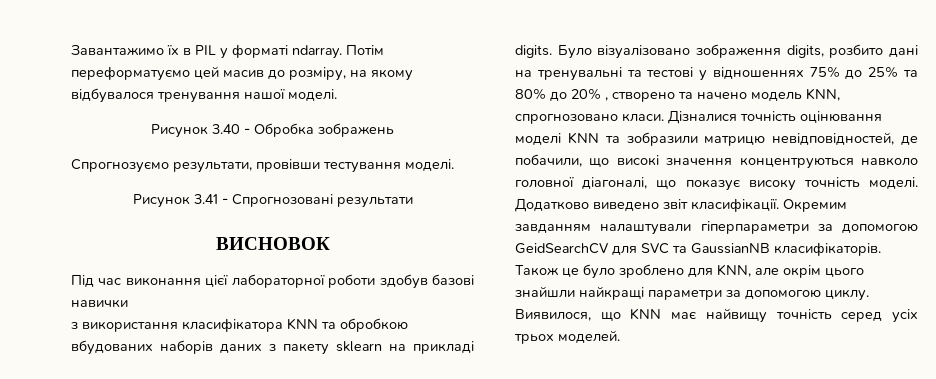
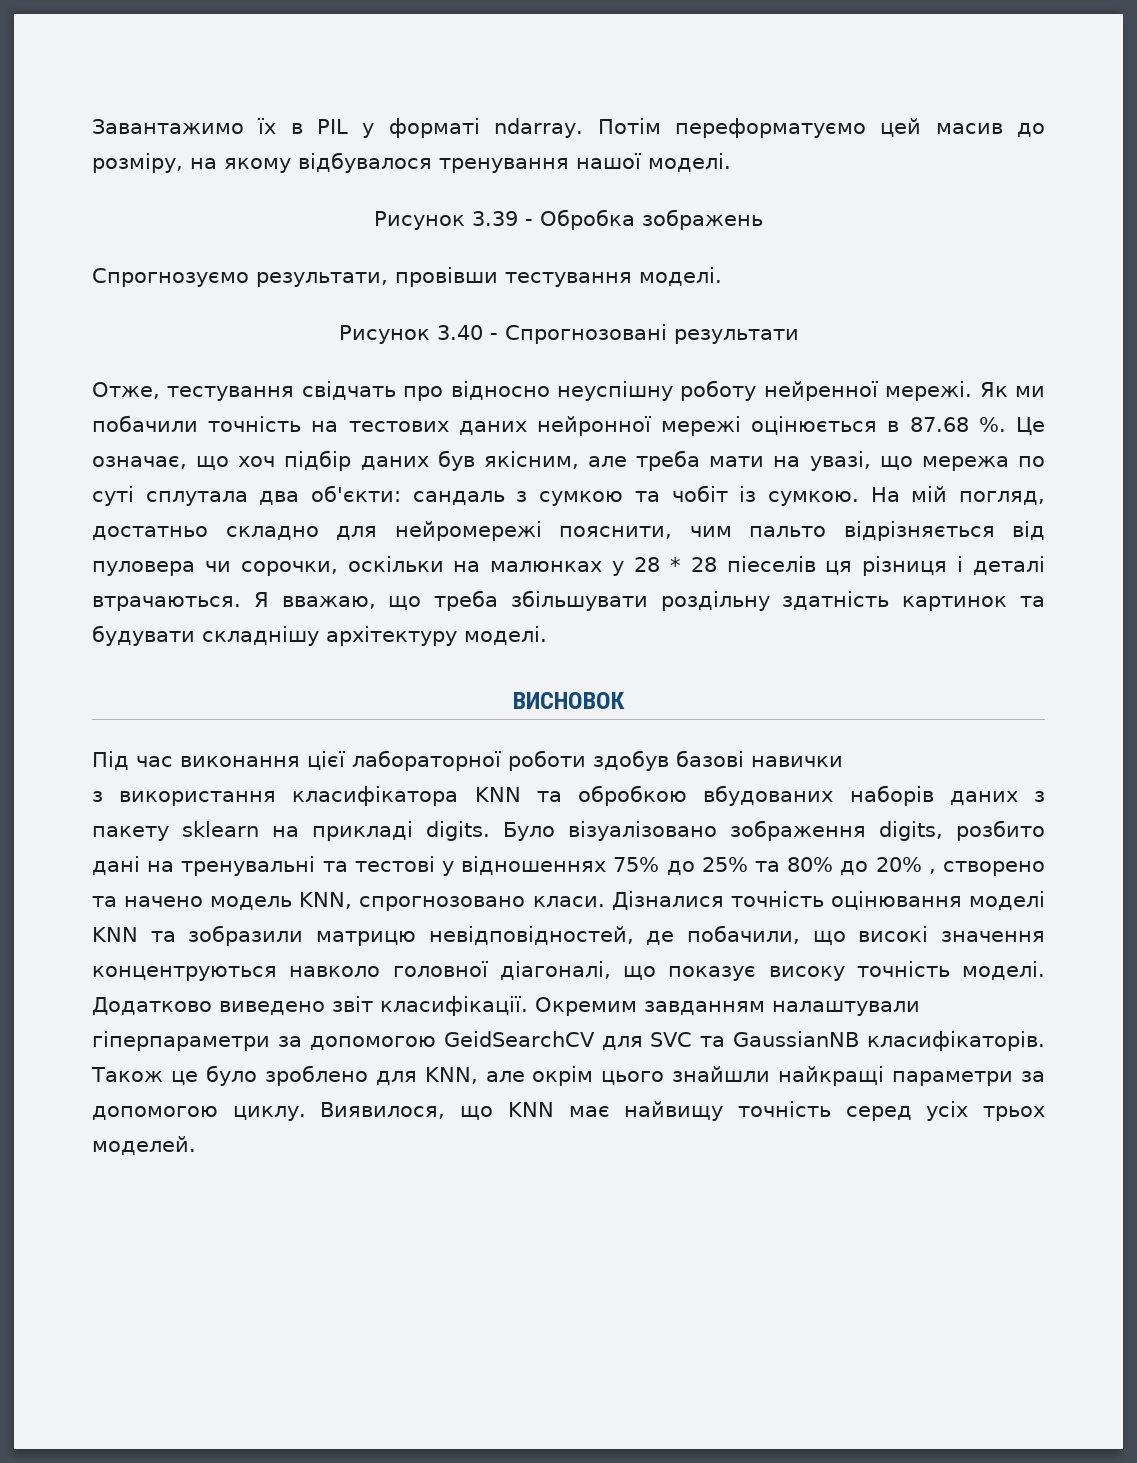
[212,124,240,134] 3.40 -> [472,211,518,226] 3.39
[193,194,218,204] 3.41 -> [436,325,483,340] 3.40
(413, 202) none -> [92,380,1045,401] [92,415,1045,436] [92,450,1045,471] [92,485,1046,506] [92,521,1045,541] [92,556,1046,576] [92,590,1046,611] [92,625,547,646] // Отже, тестування свідчать про відносно неуспішну роботу нейренної мережі. Як ми побачили точність на тестових даних нейронної мережі оцінюється в 87.68 %. Це означає, що хоч підбір даних був якісним, але треба мати на увазі, що мережа по суті сплутала два об'єкти: сандаль з сумкою та чобіт із сумкою. На мій погляд, достатньо складно для нейромережі пояснити, чим пальто відрізняється від пуловера чи сорочки, оскільки на малюнках у 28 * 28 піеселів ця різниця і деталі втрачаються. Я вважаю, що треба збільшувати роздільну здатність картинок та будувати складнішу архітектуру моделі.

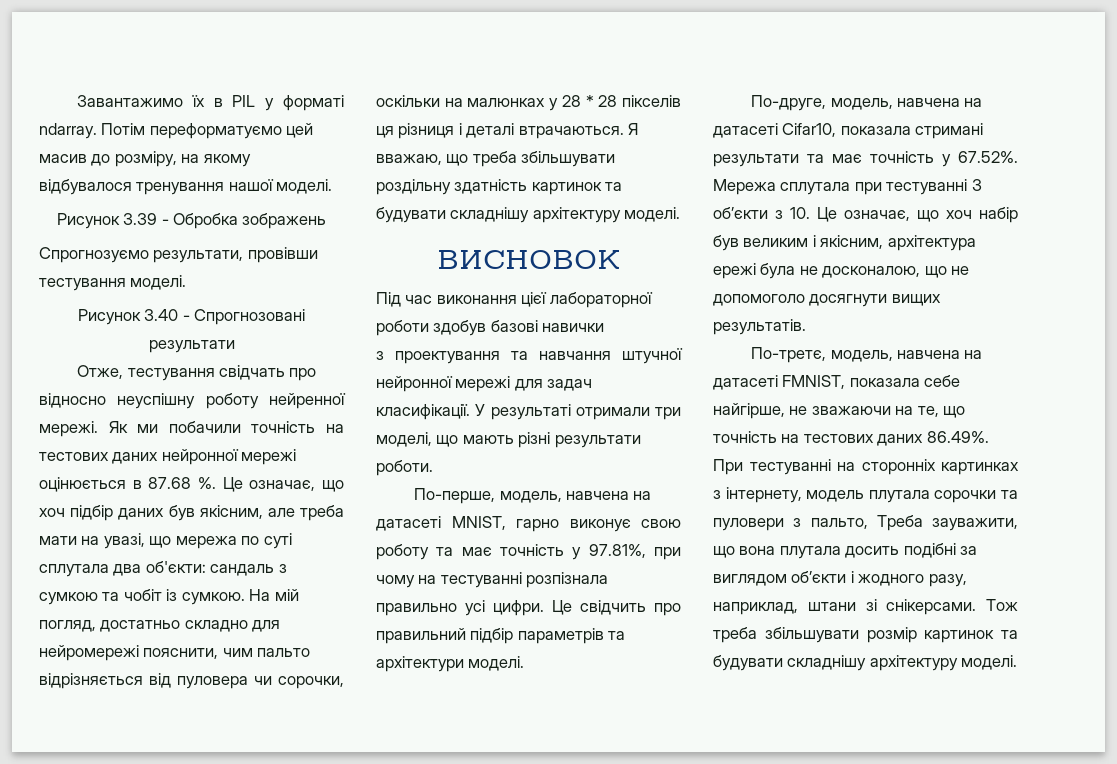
[726,556,816,572] піеселів -> [622,95,681,107] пікселів
[119,785,1045,806] [92,820,1045,841] [92,856,1046,876] [92,891,1045,911] [92,925,1045,946] [92,961,1045,981] [92,996,920,1016] [92,1031,1045,1051] [91,1065,1045,1086] [92,1101,1046,1121] [92,1136,196,1155] використання класифікатора KNN та обробкою вбудованих наборів даних з пакету sklearn на прикладі digits. Було візуалізовано зображення digits, розбито дані на тренувальні та тестові у відношеннях 75% до 25% та 80% до 20% , створено та начено модель KNN, спрогнозовано класи. Дізналися точність оцінювання моделі KNN та зобразили матрицю невідповідностей, де побачили, що високі значення концентруються навколо головної діагоналі, що показує високу точність моделі. Додатково виведено звіт класифікації. Окремим завданням налаштували гіперпараметри за допомогою GeidSearchCV для SVC та GaussianNB класифікаторів. Також це було зроблено для KNN, але окрім цього знайшли найкращі параметри за допомогою циклу. Виявилося, що KNN має найвищу точність серед усіх трьох моделей. -> [395,348,683,364] [376,376,593,392] [376,404,681,420] [376,432,641,448] [376,460,433,476] [414,488,652,504] [376,516,681,532] [376,544,681,560] [376,572,609,588] [376,600,681,616] [376,628,626,644] [376,656,525,672] [751,95,983,111] [713,123,984,139] [713,151,1018,167] [713,179,982,195] [713,207,1018,223] [713,235,976,251] [713,263,970,279] [713,294,941,307] [713,319,806,335] [751,347,983,363] [713,375,961,390] [713,403,966,419] [713,431,989,446] [713,459,1019,475] [713,487,1018,503] [713,515,1018,531] [713,543,978,559] [713,571,967,587] [713,599,1018,615] [713,627,1018,643] [713,655,1018,671] проектування та навчання штучної нейронної мережі для задач класифікації. У результаті отримали три моделі, що мають різні результати роботи. // По-перше, модель, навчена на датасеті MNIST, гарно виконує свою роботу та має точність у 97.81%, при чому на тестуванні розпізнала правильно усі цифри. Це свідчить про правильний підбір параметрів та архітектури моделі. // По-друге, модель, навчена на датасеті Cifar10, показала стримані результати та має точність у 67.52%. Мережа сплутала при тестуванні 3 об’єкти з 10. Це означає, що хоч набір був великим і якісним, архітектура ережі була не досконалою, що не допомоголо досягнути вищих результатів. // По-третє, модель, навчена на датасеті FMNIST, показала себе найгірше, не зважаючи на те, що точність на тестових даних 86.49%. При тестуванні на сторонніх картинках з інтернету, модель плутала сорочки та пуловери з пальто, Треба зауважити, що вона плутала досить подібні за виглядом об’єкти і жодного разу, наприклад, штани зі снікерсами. Тож треба збільшувати розмір картинок та будувати складнішу архітектуру моделі.

